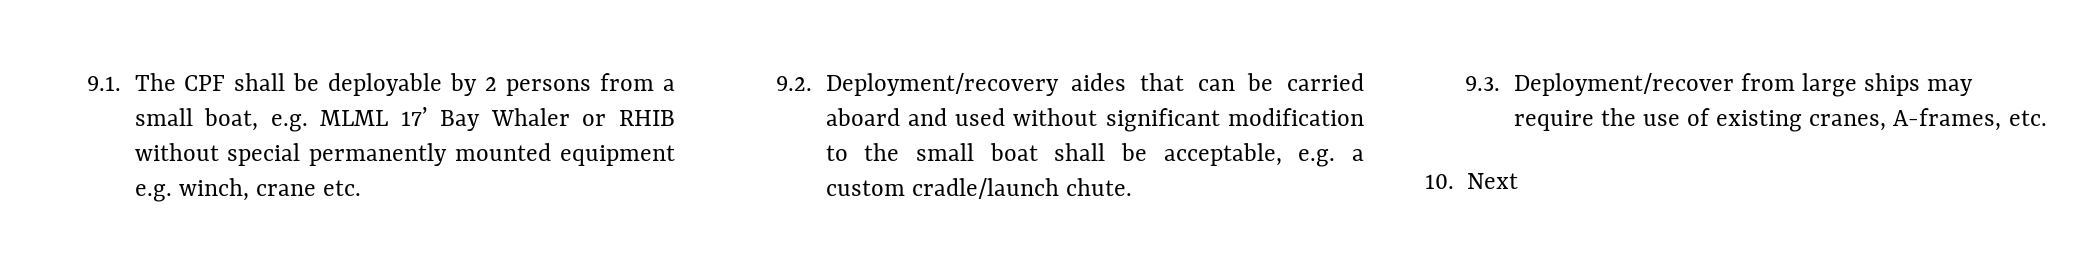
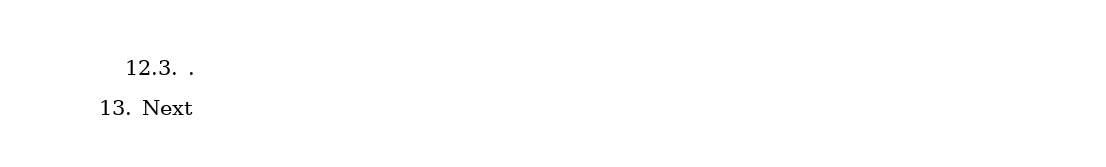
[87,73,675,96] [134,107,675,132] [134,143,675,166] [134,178,361,202] [776,73,1364,96] [825,108,1364,132] [825,143,1364,167] [825,178,1132,199] [1465,73,1974,97] [1513,108,2047,132] [1425,174,1454,189] 9.1. The CPF shall be deployable by 2 persons from a small boat, e.g. MLML 17’ Bay Whaler or RHIB without special permanently mounted equipment e.g. winch, crane etc. // 9.2. Deployment/recovery aides that can be carried aboard and used without significant modification to the small boat shall be acceptable, e.g. a custom cradle/launch chute. // 9.3. Deployment/recover from large ships may require the use of existing cranes, A-frames, etc. // 10. -> [125,60,196,75] [99,100,132,115] 12.3. . // 13.

